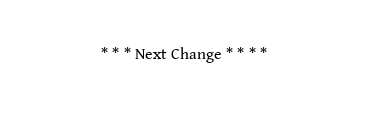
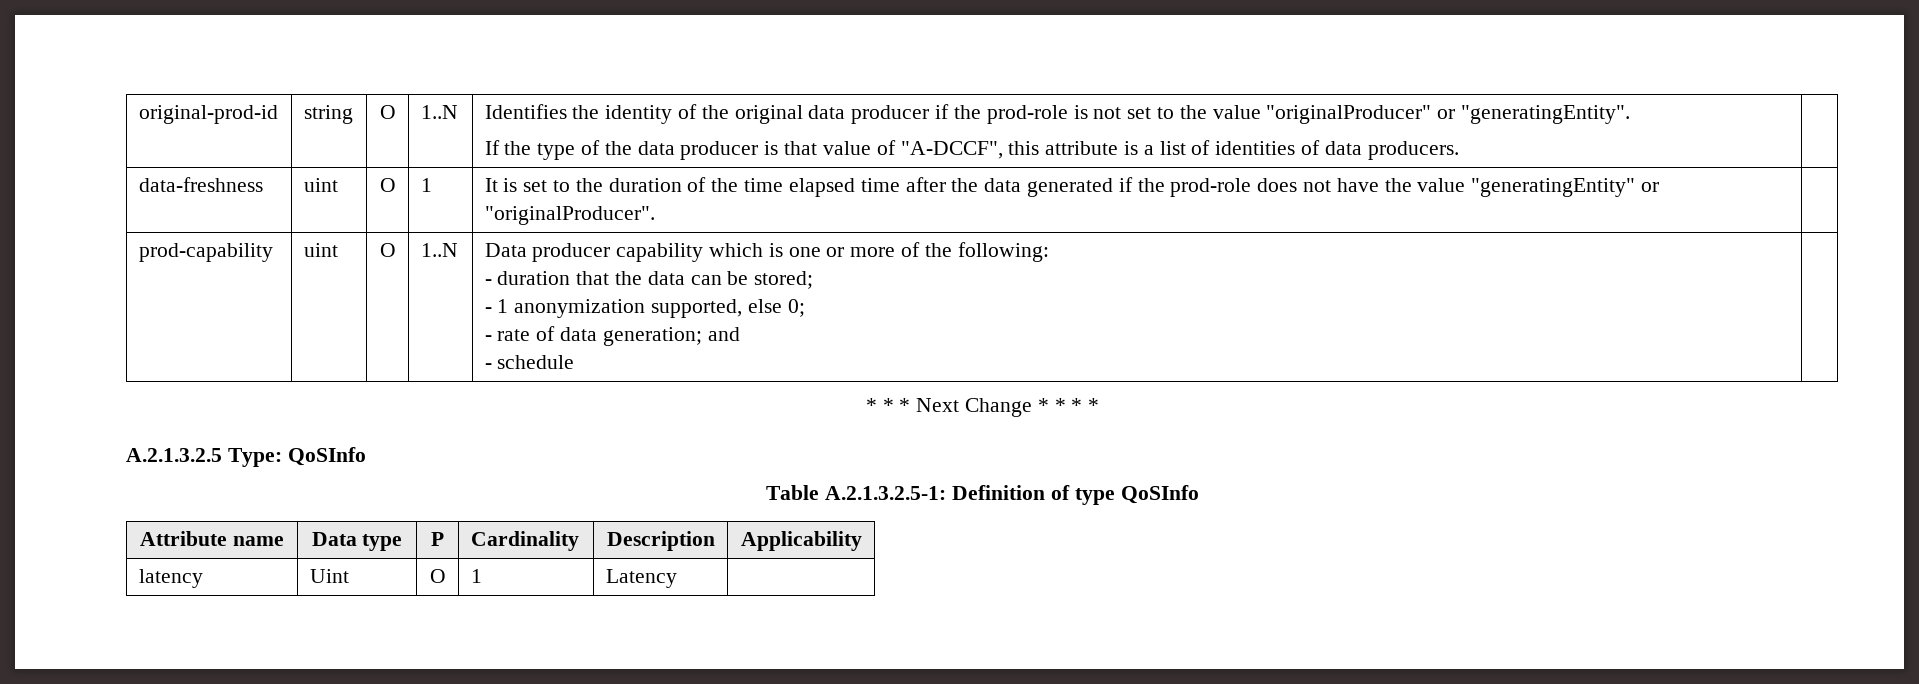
(101, 53) none -> [138,105,278,124] [303,105,353,124] [379,105,396,119] [420,105,458,119] [484,104,1630,124] [484,140,1459,160] [138,177,263,192] [303,178,338,192] [379,178,396,192] [420,178,432,192] [484,177,1659,197] [484,206,655,225] [138,243,273,262] [303,243,338,257] [379,243,396,257] [420,243,458,257] [484,242,1049,262] [484,271,814,289] [484,299,805,318] [484,326,740,346] [484,355,575,369] original-prod-id | string | O | 1..N | Identifies the identity of the original data producer if the prod-role is not set to the value "originalProducer" or "generatingEntity". // If the type of the data producer is that value of "A-DCCF", this attribute is a list of identities of data producers. | // data-freshness | uint | O | 1 | It is set to the duration of the time elapsed time after the data generated if the prod-role does not have the value "generatingEntity" or "originalProducer". | // prod-capability | uint | O | 1..N | Data producer capability which is one or more of the following: // - duration that the data can be stored; // - 1 anonymization supported, else 0; // - rate of data generation; and // - schedule | //
(267, 53) none -> [126,447,366,467] [766,485,1199,505] [140,531,284,546] [311,532,403,551] [431,532,444,546] [470,531,579,551] [606,531,715,551] [740,531,862,551] [138,569,203,588] [309,569,349,583] [429,569,446,583] [470,569,482,583] [605,569,677,588] // A.2.1.3.2.5 Type: QoSInfo // Table A.2.1.3.2.5-1: Definition of type QoSInfo // Attribute name | Data type | P | Cardinality | Description | Applicability // latency | Uint | O | 1 | Latency |

